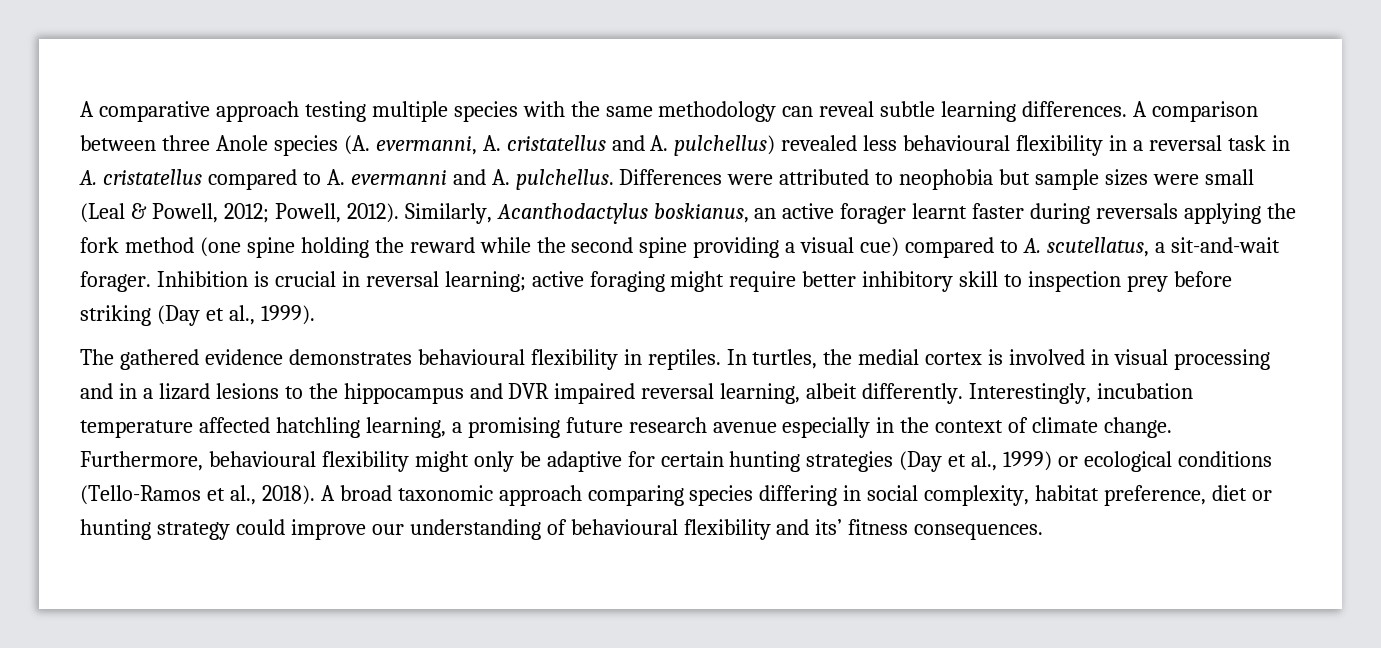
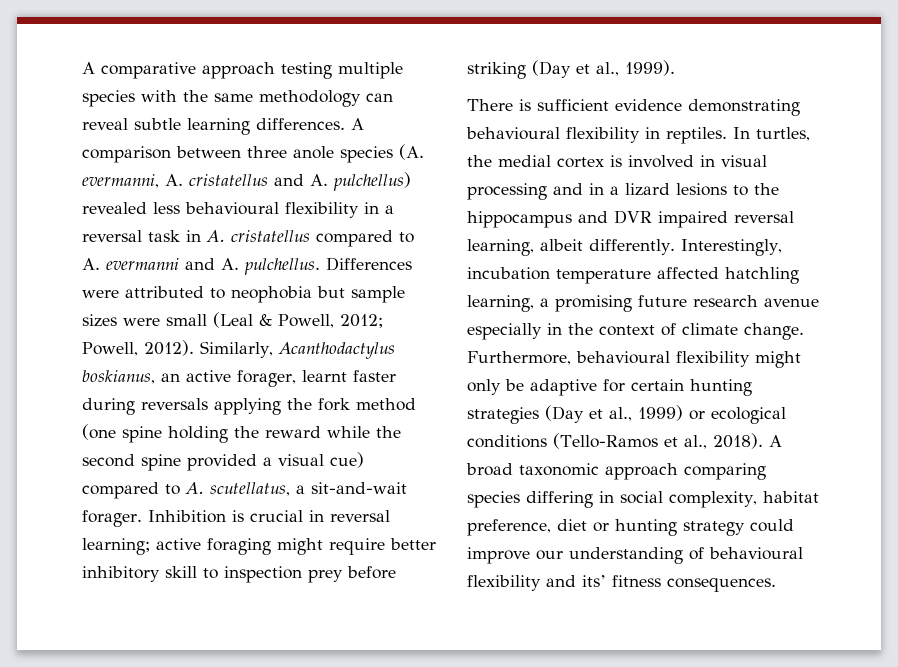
[215,135,268,151] Anole -> [293,146,334,159] anole
[840,203,907,224] forager -> [237,370,296,387] forager,
[693,237,780,258] providing -> [187,454,257,471] provided
[80,349,412,370] The gathered evidence demonstrates -> [467,99,800,116] There is sufficient evidence demonstrating

